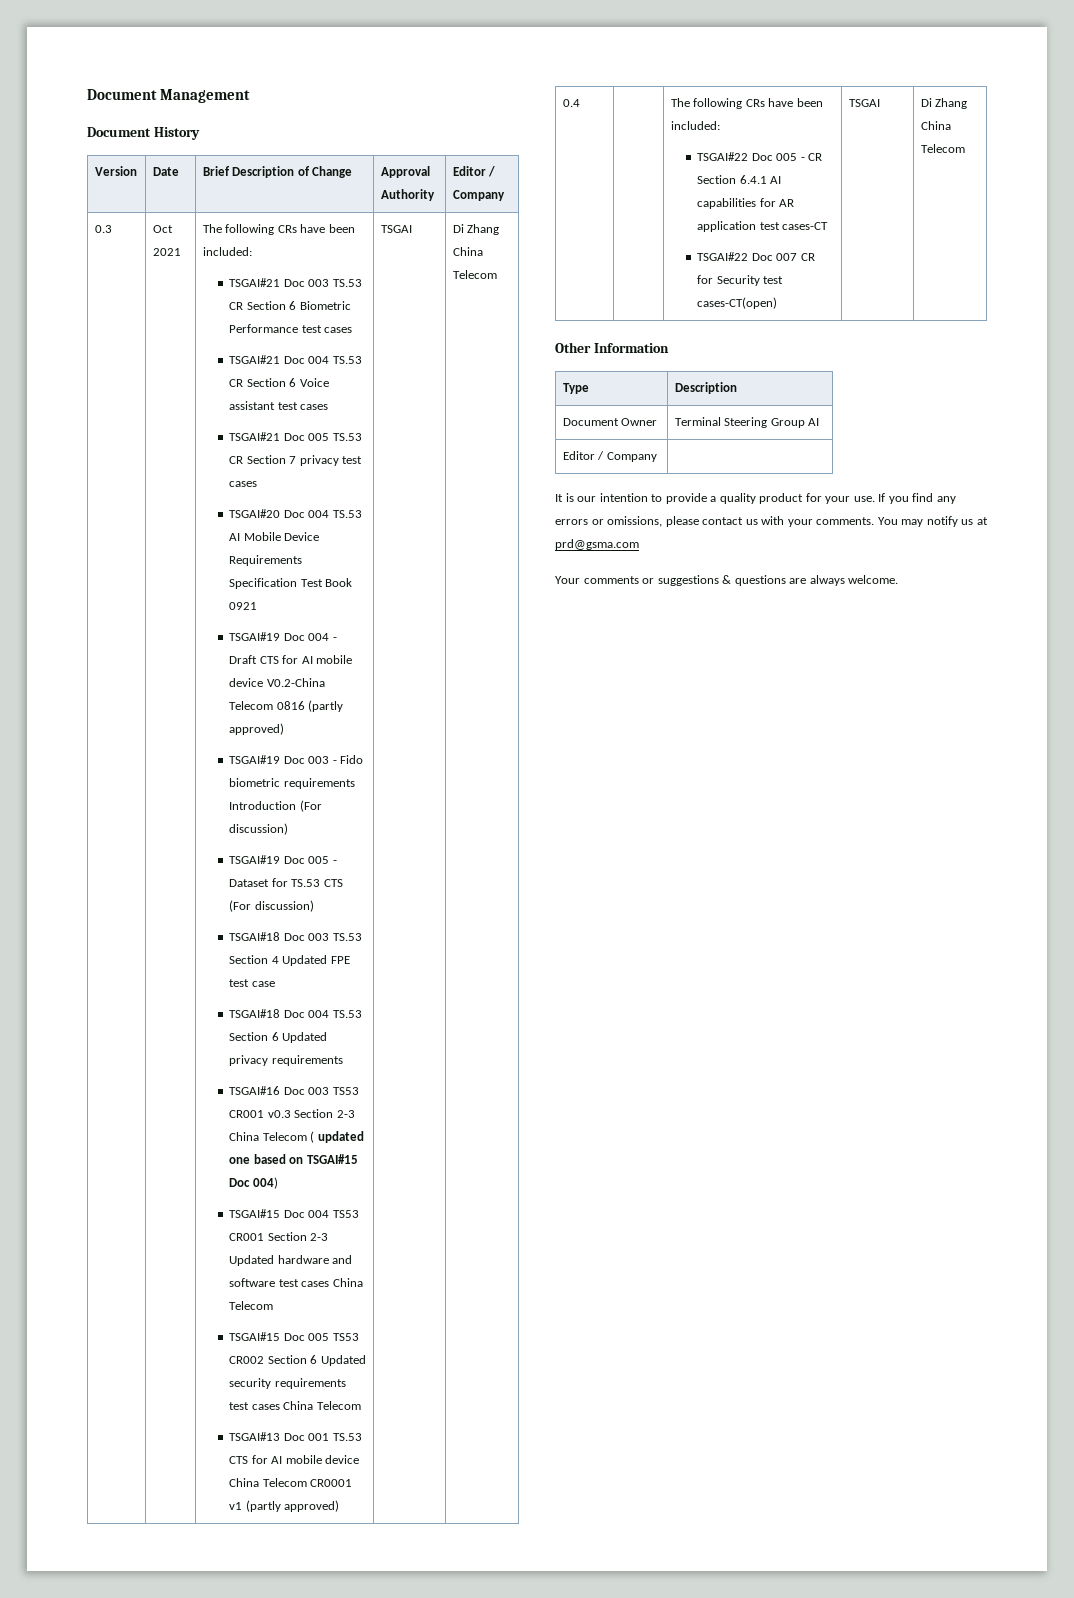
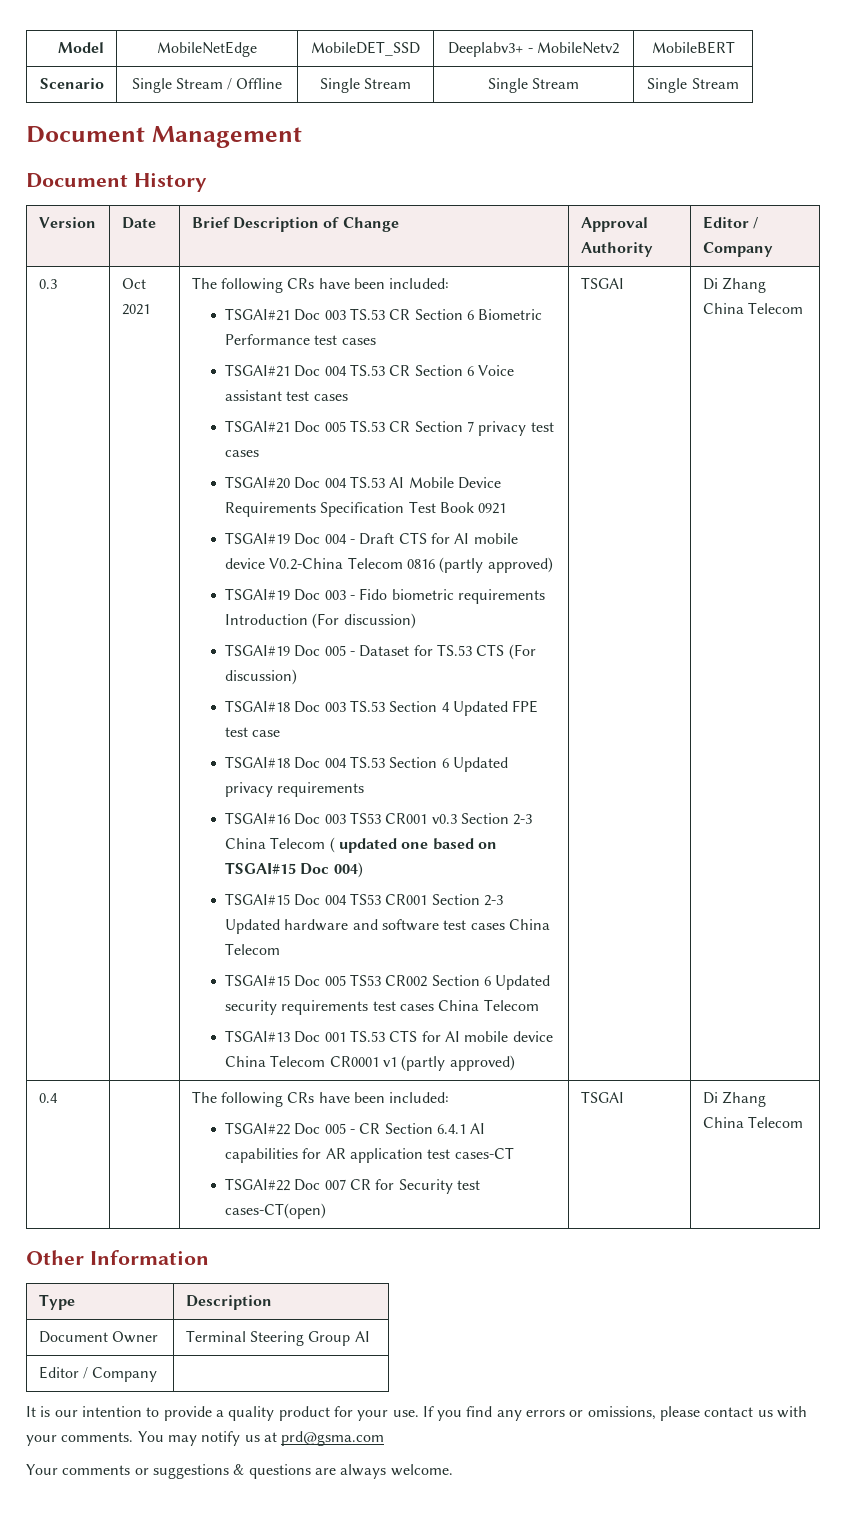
(87, 94) none -> [58,42,105,53] [157,41,257,57] [311,41,420,56] [448,42,619,57] [651,41,735,54] [40,78,105,89] [131,78,283,93] [319,78,412,93] [487,78,580,93] [647,78,739,93] Model | MobileNetEdge | MobileDET_SSD | Deeplabv3+ - MobileNetv2 | MobileBERT // Scenario | Single Stream / Offline | Single Stream | Single Stream | Single Stream //

